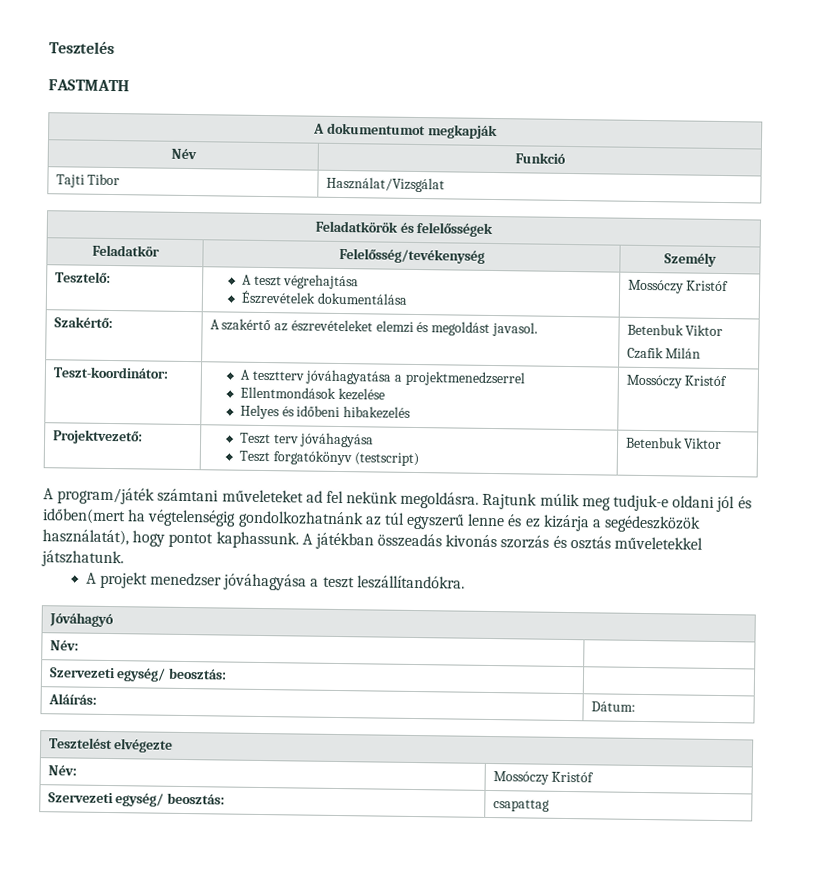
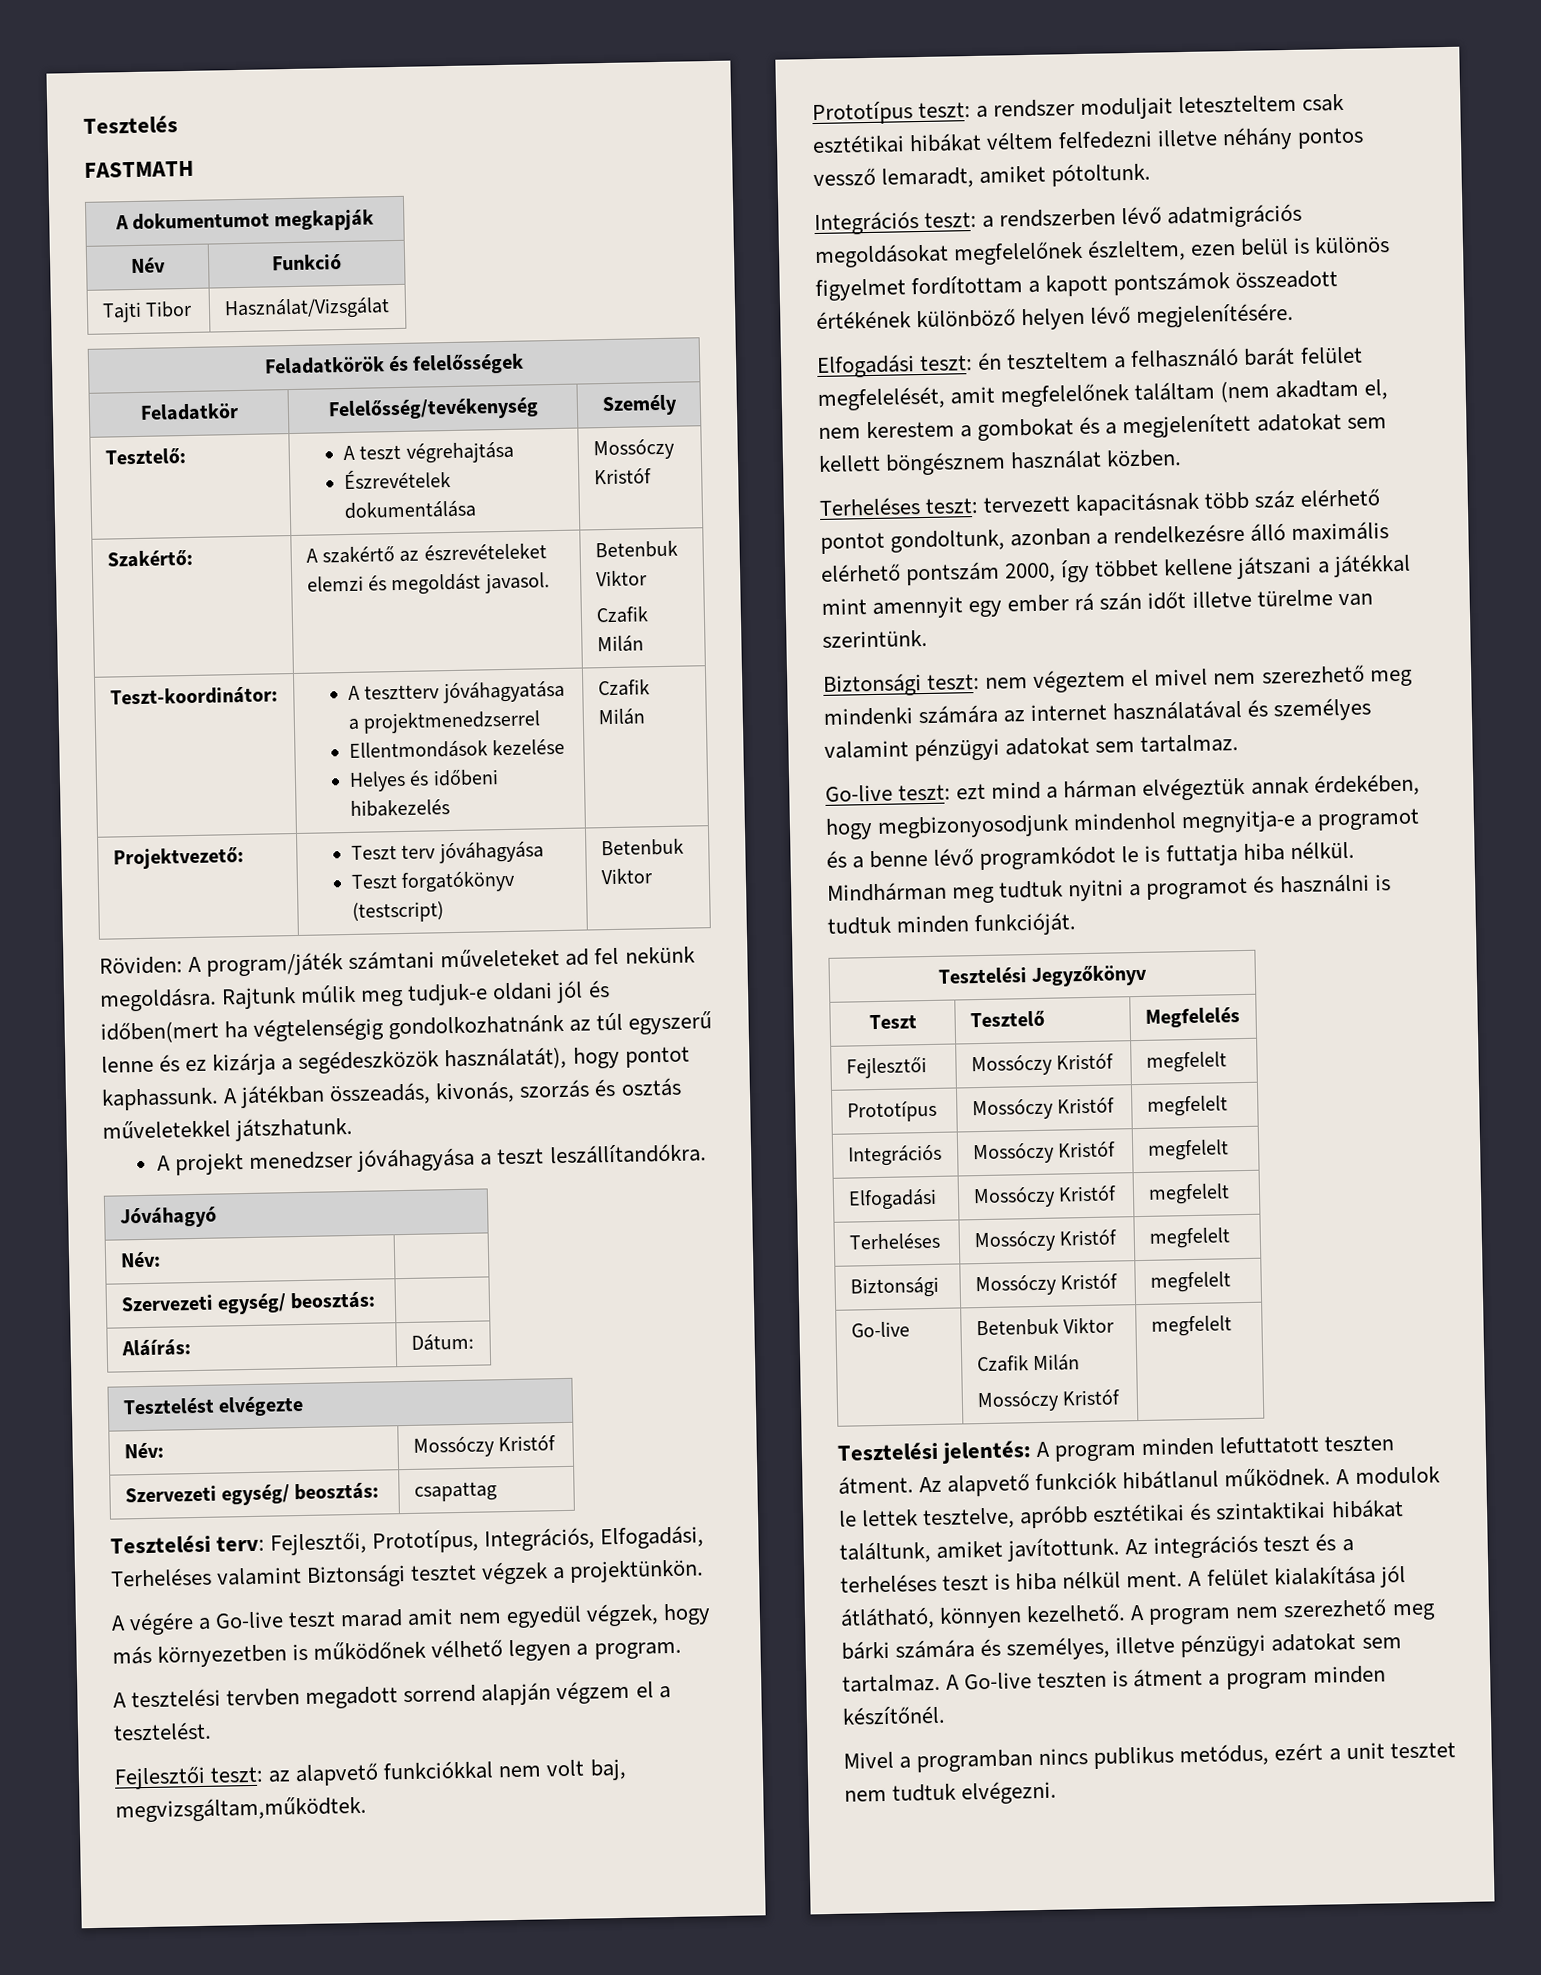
[625,374,728,389] Mossóczy Kristóf -> [597,679,650,697] [597,708,645,726] Czafik Milán
(723, 443) none -> [99,956,183,975] Röviden:
[377,533,498,548] összeadás kivonás -> [329,1080,516,1106] összeadás, kivonás,
(550, 805) none -> [110,1525,705,1556] [110,1559,705,1588] [111,1603,711,1636] [112,1638,682,1668] [113,1680,671,1709] [113,1721,212,1741] [114,1758,627,1790] [115,1795,367,1823] [812,93,1345,126] [812,126,1365,155] [813,162,1152,189] [814,203,1303,236] [814,236,1391,269] [815,270,1339,302] [816,302,1295,331] [816,346,1363,378] [817,379,1389,411] [818,413,1387,441] [818,449,1183,476] [819,488,1381,517] [820,521,1390,554] [820,553,1411,586] [821,589,1373,619] [822,629,928,648] [823,664,1413,697] [823,697,1373,726] [824,734,1240,762] [825,773,1420,802] [825,808,1421,840] [826,840,1355,870] [827,873,1391,904] [827,912,1078,937] [937,964,1149,988] [868,1014,917,1030] [969,1010,1045,1028] [1144,1007,1240,1028] [845,1057,927,1079] [970,1053,1114,1077] [1145,1051,1227,1073] [846,1100,937,1123] [971,1097,1115,1121] [1146,1095,1228,1117] [847,1144,942,1167] [972,1141,1116,1165] [1146,1139,1229,1161] [847,1188,937,1211] [972,1185,1117,1209] [1147,1183,1230,1205] [848,1232,940,1250] [973,1229,1117,1253] [1148,1227,1231,1249] [849,1276,939,1299] [974,1273,1118,1297] [1149,1271,1231,1293] [850,1321,910,1338] [975,1317,1114,1337] [976,1354,1080,1373] [976,1389,1120,1413] [1150,1315,1232,1337] [837,1435,1395,1464] [838,1466,1440,1497] [838,1499,1404,1530] [839,1533,1354,1564] [840,1565,1406,1593] [840,1598,1436,1630] [841,1632,1402,1661] [842,1665,1386,1693] [842,1705,946,1725] [843,1742,1456,1773] [844,1780,1058,1805] // Tesztelési terv: Fejlesztői, Prototípus, Integrációs, Elfogadási, Terheléses valamint Biztonsági tesztet végzek a projektünkön. // A végére a Go-live teszt marad amit nem egyedül végzek, hogy más környezetben is működőnek vélhető legyen a program. // A tesztelési tervben megadott sorrend alapján végzem el a tesztelést. // Fejlesztői teszt: az alapvető funkciókkal nem volt baj, megvizsgáltam,működtek. // Prototípus teszt: a rendszer moduljait leteszteltem csak esztétikai hibákat véltem felfedezni illetve néhány pontos vessző lemaradt, amiket pótoltunk. // Integrációs teszt: a rendszerben lévő adatmigrációs megoldásokat megfelelőnek észleltem, ezen belül is különös figyelmet fordítottam a kapott pontszámok összeadott értékének különböző helyen lévő megjelenítésére. // Elfogadási teszt: én teszteltem a felhasználó barát felület megfelelését, amit megfelelőnek találtam (nem akadtam el, nem kerestem a gombokat és a megjelenített adatokat sem kellett böngésznem használat közben. // Terheléses teszt: tervezett kapacitásnak több száz elérhető pontot gondoltunk, azonban a rendelkezésre álló maximális elérhető pontszám 2000, így többet kellene játszani a játékkal mint amennyit egy ember rá szán időt illetve türelme van szerintünk. // Biztonsági teszt: nem végeztem el mivel nem szerezhető meg mindenki számára az internet használatával és személyes valamint pénzügyi adatokat sem tartalmaz. // Go-live teszt: ezt mind a hárman elvégeztük annak érdekében, hogy megbizonyosodjunk mindenhol megnyitja-e a programot és a benne lévő programkódot le is futtatja hiba nélkül. Mindhárman meg tudtuk nyitni a programot és használni is tudtuk minden funkcióját. // Tesztelési Jegyzőkönyv // Teszt | Tesztelő | Megfelelés // Fejlesztői | Mossóczy Kristóf | megfelelt // Prototípus | Mossóczy Kristóf | megfelelt // Integrációs | Mossóczy Kristóf | megfelelt // Elfogadási | Mossóczy Kristóf | megfelelt // Terheléses | Mossóczy Kristóf | megfelelt // Biztonsági | Mossóczy Kristóf | megfelelt // Go-live | Betenbuk Viktor // Czafik Milán // Mossóczy Kristóf | megfelelt // Tesztelési jelentés: A program minden lefuttatott teszten átment. Az alapvető funkciók hibátlanul működnek. A modulok le lettek tesztelve, apróbb esztétikai és szintaktikai hibákat találtunk, amiket javítottunk. Az integrációs teszt és a terheléses teszt is hiba nélkül ment. A felület kialakítása jól átlátható, könnyen kezelhető. A program nem szerezhető meg bárki számára és személyes, illetve pénzügyi adatokat sem tartalmaz. A Go-live teszten is átment a program minden készítőnél. // Mivel a programban nincs publikus metódus, ezért a unit tesztet nem tudtuk elvégezni.

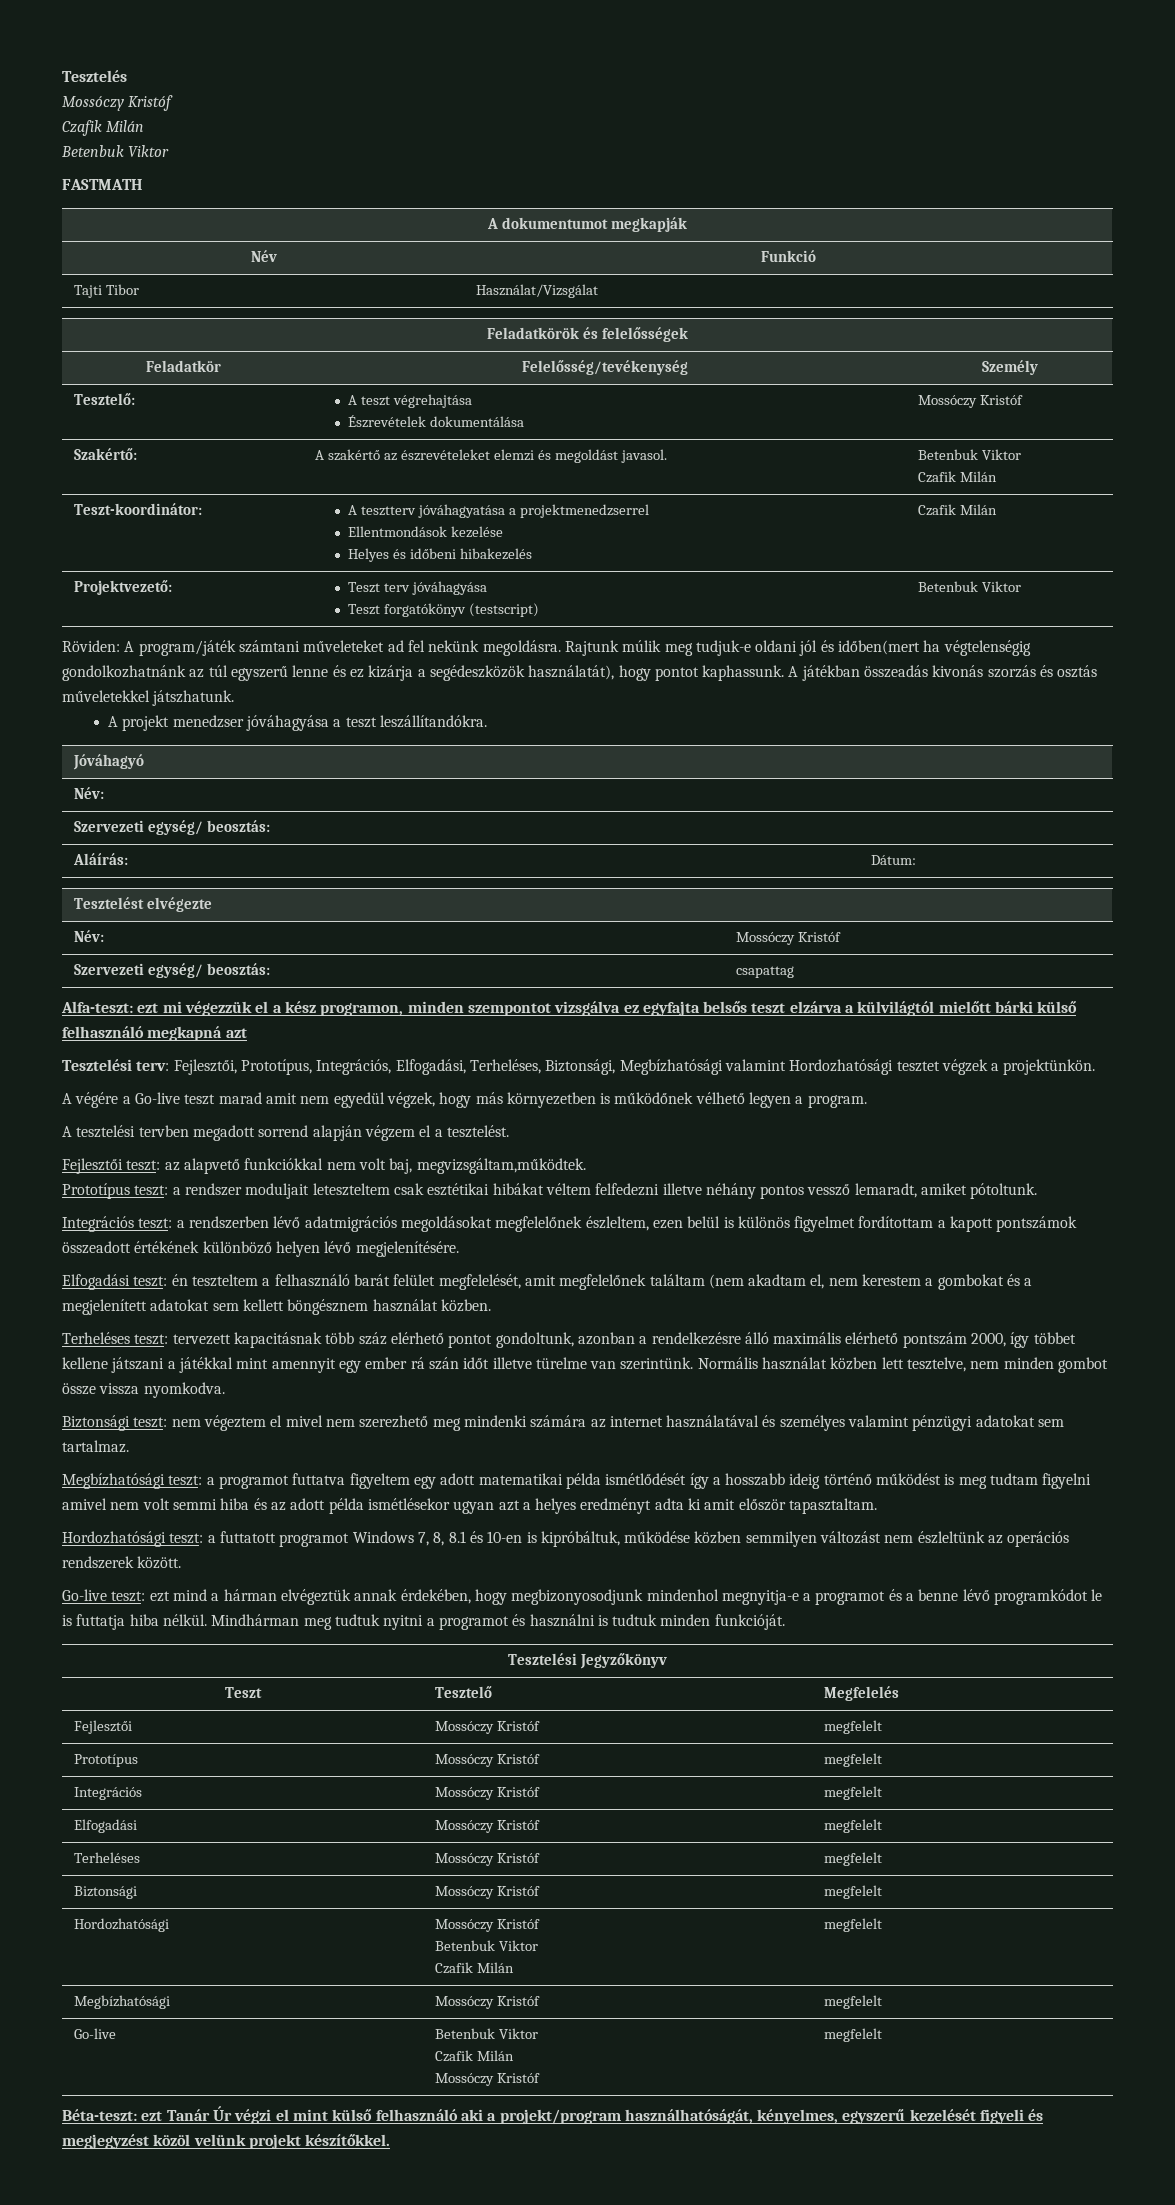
(178, 124) none -> [62,95,174,111] [62,120,145,136] [61,145,170,157] // Mossóczy Kristóf // Czafik Milán // Betenbuk Viktor
[329,1080,516,1106] összeadás, kivonás, -> [864,665,984,678] összeadás kivonás
(497, 1491) none -> [61,1001,1078,1016] [62,1026,247,1041] // Alfa-teszt: ezt mi végezzük el a kész programon, minden szempontot vizsgálva ez egyfajta belsős teszt elzárva a külvilágtól mielőtt bárki külső felhasználó megkapná azt
[110,1564,407,1588] Terheléses valamint Biztonsági -> [469,1059,894,1075] Terheléses, Biztonsági, Megbízhatósági valamint Hordozhatósági
(928, 638) none -> [697,1357,1109,1373] [62,1382,225,1398] Normális használat közben lett tesztelve, nem minden gombot össze vissza nyomkodva.
(1240, 743) none -> [62,1473,1092,1489] [62,1498,878,1514] [62,1531,1070,1547] [62,1556,182,1569] // Megbízhatósági teszt: a programot futtatva figyeltem egy adott matematikai példa ismétlődését így a hosszabb ideig történő működést is meg tudtam figyelni amivel nem volt semmi hiba és az adott példa ismétlésekor ugyan azt a helyes eredményt adta ki amit először tapasztaltam. // Hordozhatósági teszt: a futtatott programot Windows 7, 8, 8.1 és 10-en is kipróbáltuk, működése közben semmilyen változást nem észleltünk az operációs rendszerek között.
(1231, 1282) none -> [74,1918,170,1932] [435,1919,541,1932] [435,1940,539,1951] [435,1962,515,1974] [824,1918,883,1932] [74,1995,171,2009] [435,1996,541,2009] [824,1995,883,2009] // Hordozhatósági | Mossóczy Kristóf // Betenbuk Viktor // Czafik Milán | megfelelt // Megbízhatósági | Mossóczy Kristóf | megfelelt
[837,1435,1395,1464] [838,1466,1440,1497] [838,1499,1404,1530] [839,1533,1354,1564] [840,1565,1406,1593] [840,1598,1436,1630] [841,1632,1402,1661] [842,1665,1386,1693] [842,1705,946,1725] [843,1742,1456,1773] [844,1780,1058,1805] Tesztelési jelentés: A program minden lefuttatott teszten átment. Az alapvető funkciók hibátlanul működnek. A modulok le lettek tesztelve, apróbb esztétikai és szintaktikai hibákat találtunk, amiket javítottunk. Az integrációs teszt és a terheléses teszt is hiba nélkül ment. A felület kialakítása jól átlátható, könnyen kezelhető. A program nem szerezhető meg bárki számára és személyes, illetve pénzügyi adatokat sem tartalmaz. A Go-live teszten is átment a program minden készítőnél. // Mivel a programban nincs publikus metódus, ezért a unit tesztet nem tudtuk elvégezni. -> [62,2106,1044,2124] [62,2134,391,2149] Béta-teszt: ezt Tanár Úr végzi el mint külső felhasználó aki a projekt/program használhatóságát, kényelmes, egyszerű kezelését figyeli és megjegyzést közöl velünk projekt készítőkkel.

